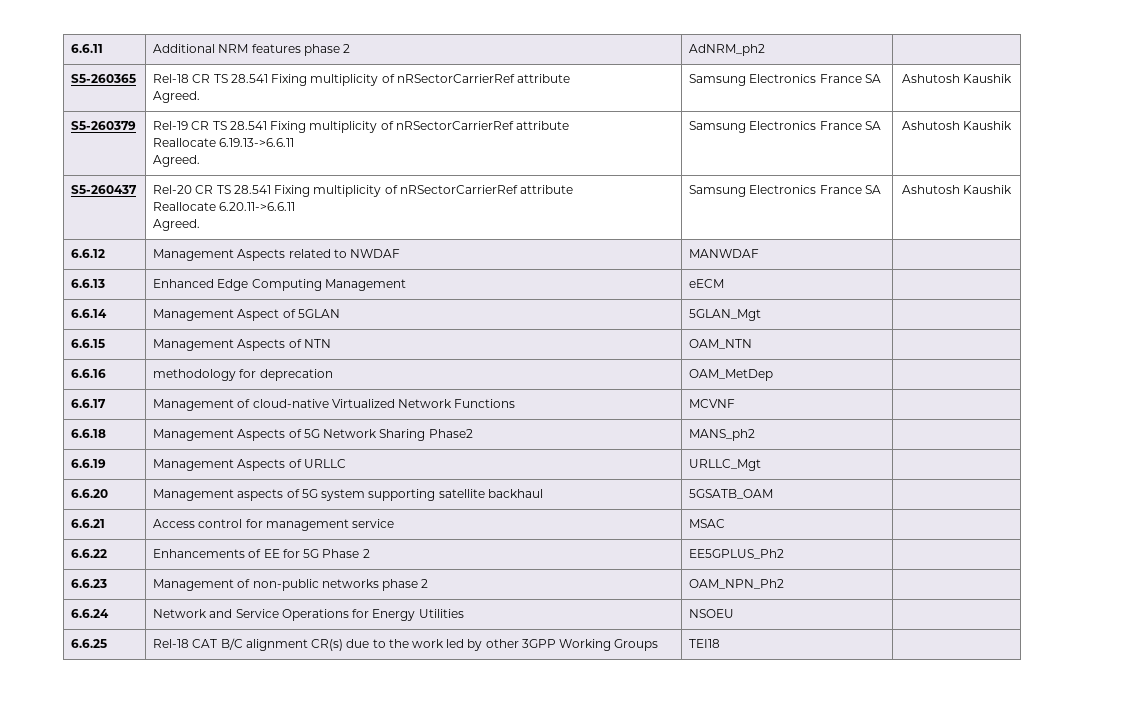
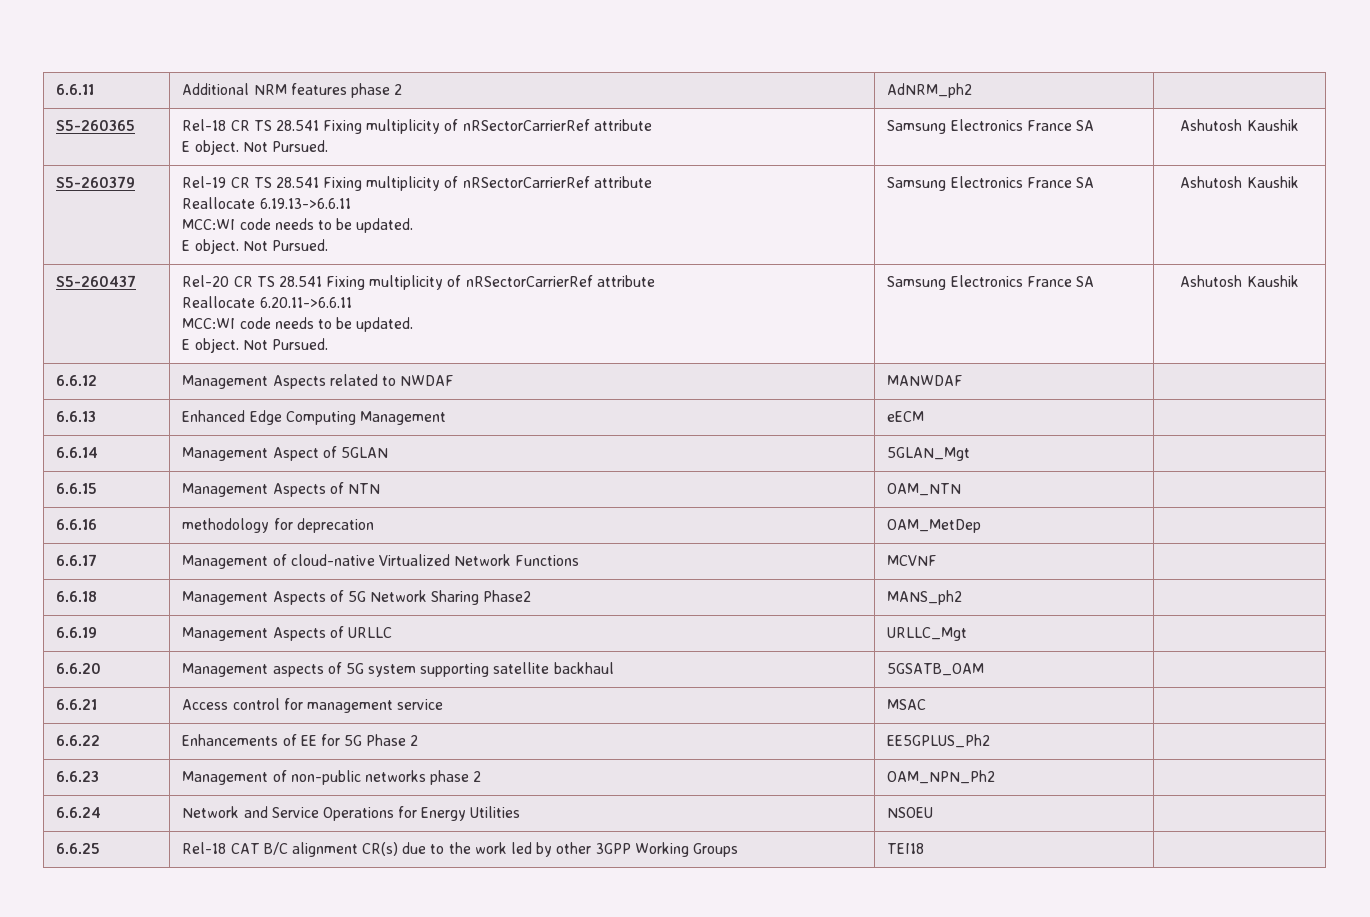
[153,91,201,103] Agreed. -> [182,140,328,155] E object. Not Pursued.
[153,155,201,167] Agreed. -> [182,218,414,233] [182,239,328,254] MCC:WI code needs to be updated. // E object. Not Pursued.
[153,219,201,231] Agreed. -> [182,317,414,332] [182,338,328,353] MCC:WI code needs to be updated. // E object. Not Pursued.

